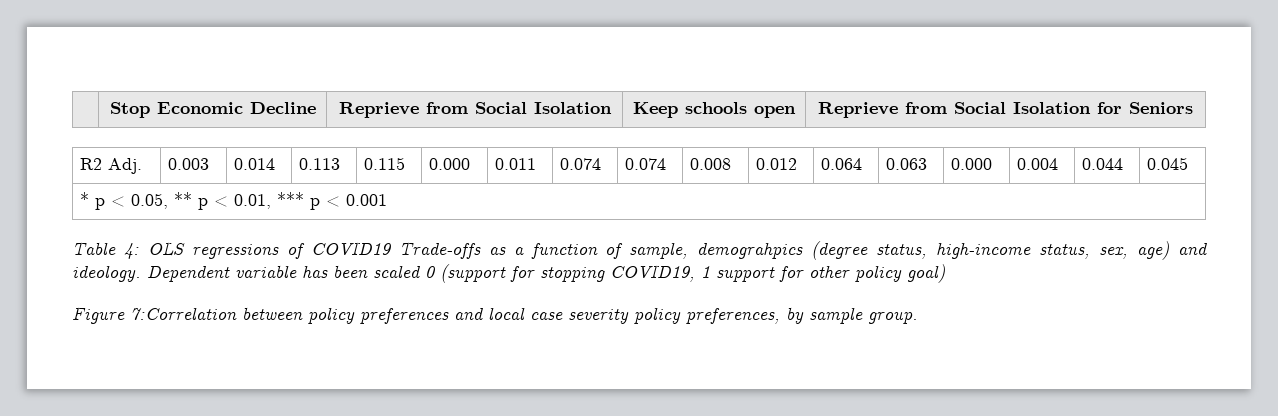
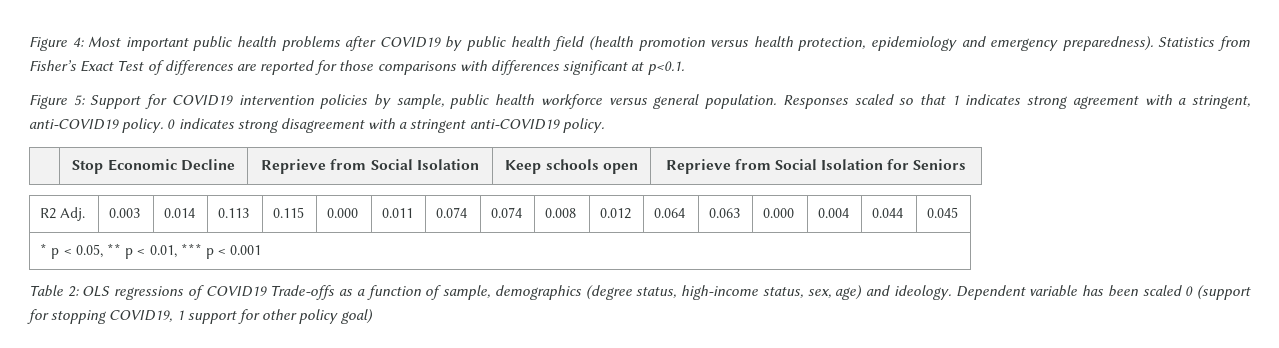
(109, 110) none -> [29,36,1250,51] [29,60,684,75] [29,94,1251,109] [29,118,604,133] Figure 4: Most important public health problems after COVID19 by public health field (health promotion versus health protection, epidemiology and emergency preparedness). Statistics from Fisher’s Exact Test of differences are reported for those comparisons with differences significant at p<0.1. // Figure 5: Support for COVID19 intervention policies by sample, public health workforce versus general population. Responses scaled so that 1 indicates strong agreement with a stringent, anti-COVID19 policy. 0 indicates strong disagreement with a stringent anti-COVID19 policy. //
[123,243,139,259] 4: -> [67,286,79,297] 2:
[697,242,804,259] demograhpics -> [494,285,582,300] demographics
[72,307,918,324] // Figure 7:Correlation between policy preferences and local case severity policy preferences, by sample group. -> (374, 316) none

